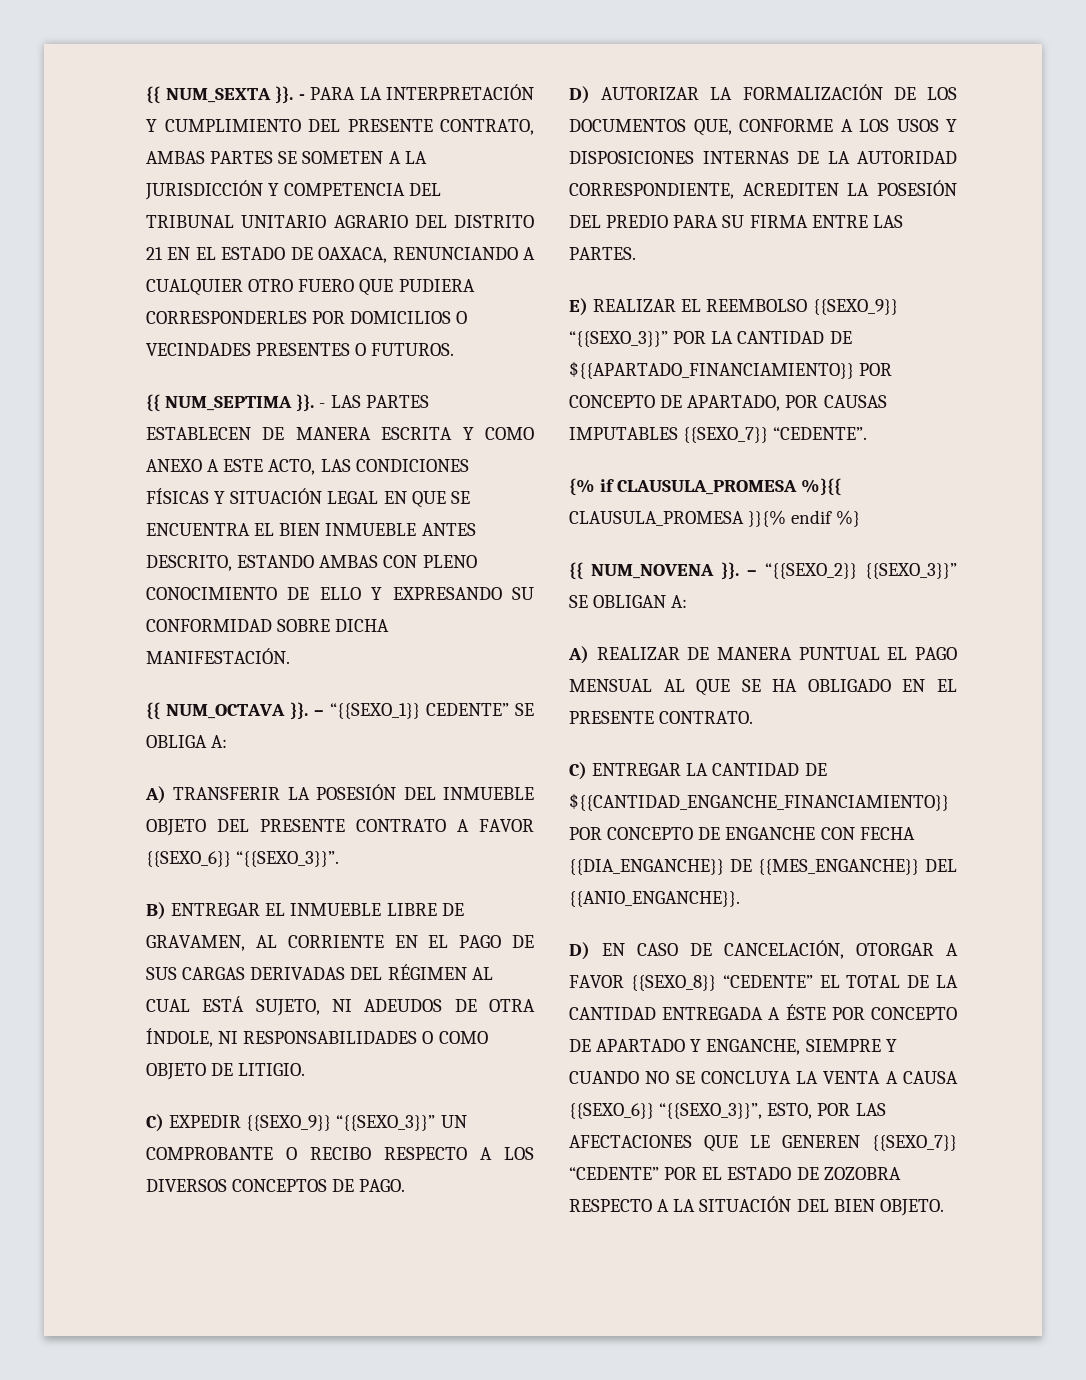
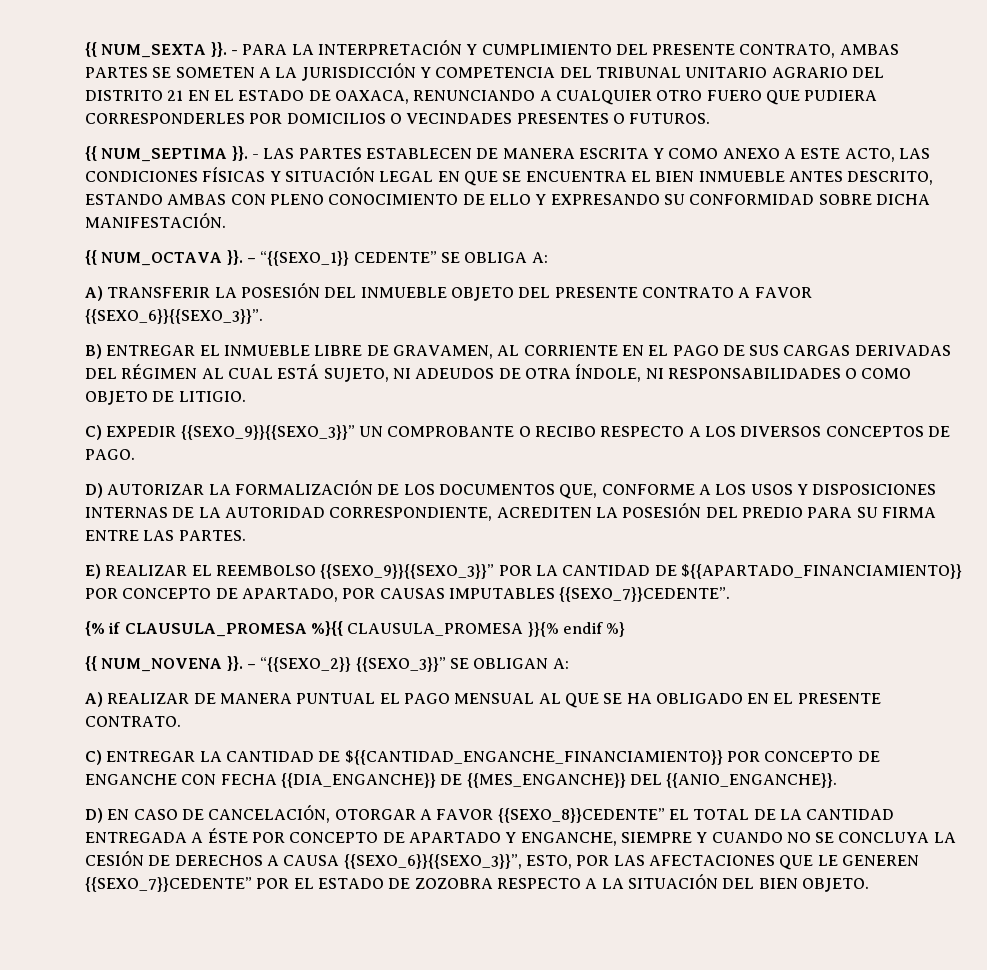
[146,851,340,867] {{SEXO_6}} “{{SEXO_3}}”. -> [85,309,263,324] {{SEXO_6}}{{SEXO_3}}”.
[246,1115,436,1131] {{SEXO_9}} “{{SEXO_3}}” -> [180,425,355,440] {{SEXO_9}}{{SEXO_3}}”
[812,299,898,315] [569,331,668,347] {{SEXO_9}} “{{SEXO_3}}” -> [320,564,495,579] {{SEXO_9}}{{SEXO_3}}”
[683,427,868,443] {{SEXO_7}} “CEDENTE”. -> [559,587,731,602] {{SEXO_7}}CEDENTE”.
[630,975,813,991] {{SEXO_8}} “CEDENTE” -> [497,808,665,823] {{SEXO_8}}CEDENTE”
[823,1071,958,1084] [569,1103,763,1119] VENTA A CAUSA {{SEXO_6}} “{{SEXO_3}}”, -> [85,851,522,869] CESIÓN DE DERECHOS A CAUSA {{SEXO_6}}{{SEXO_3}}”,
[872,1135,957,1151] [569,1167,659,1180] {{SEXO_7}} “CEDENTE” -> [85,877,252,892] {{SEXO_7}}CEDENTE”

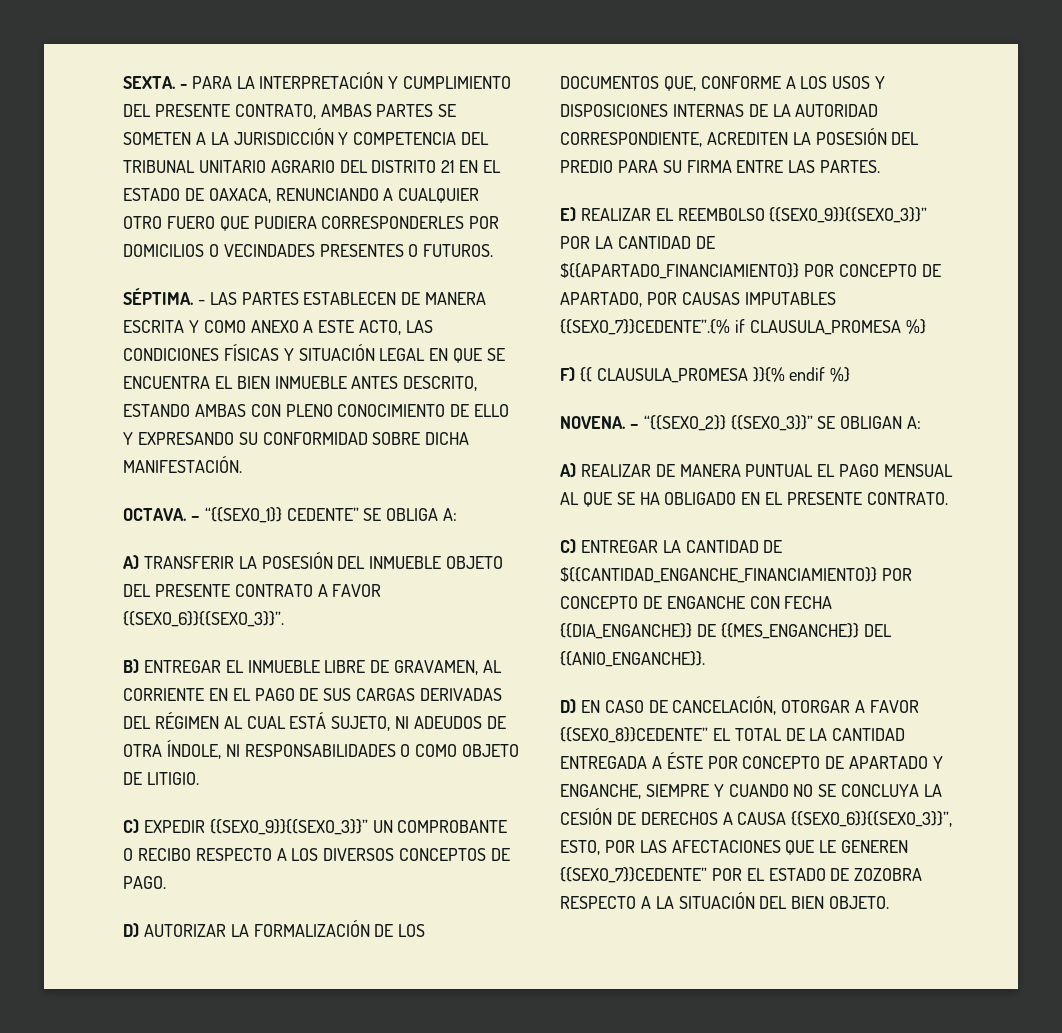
[85,42,227,58] {{ NUM_SEXTA }}. -> [123,76,175,89] SEXTA.
[85,146,248,162] {{ NUM_SEPTIMA }}. -> [123,288,193,305] SÉPTIMA.
[85,250,243,266] {{ NUM_OCTAVA }}. -> [123,508,186,521] OCTAVA.
[559,587,731,602] [85,621,343,637] {{SEXO_7}}CEDENTE”. // {% if CLAUSULA_PROMESA %}{{ -> [560,319,926,335] [560,367,592,382] {{SEXO_7}}CEDENTE”.{% if CLAUSULA_PROMESA %} // F) {{
[85,656,243,672] {{ NUM_NOVENA }}. -> [560,416,625,429] NOVENA.

